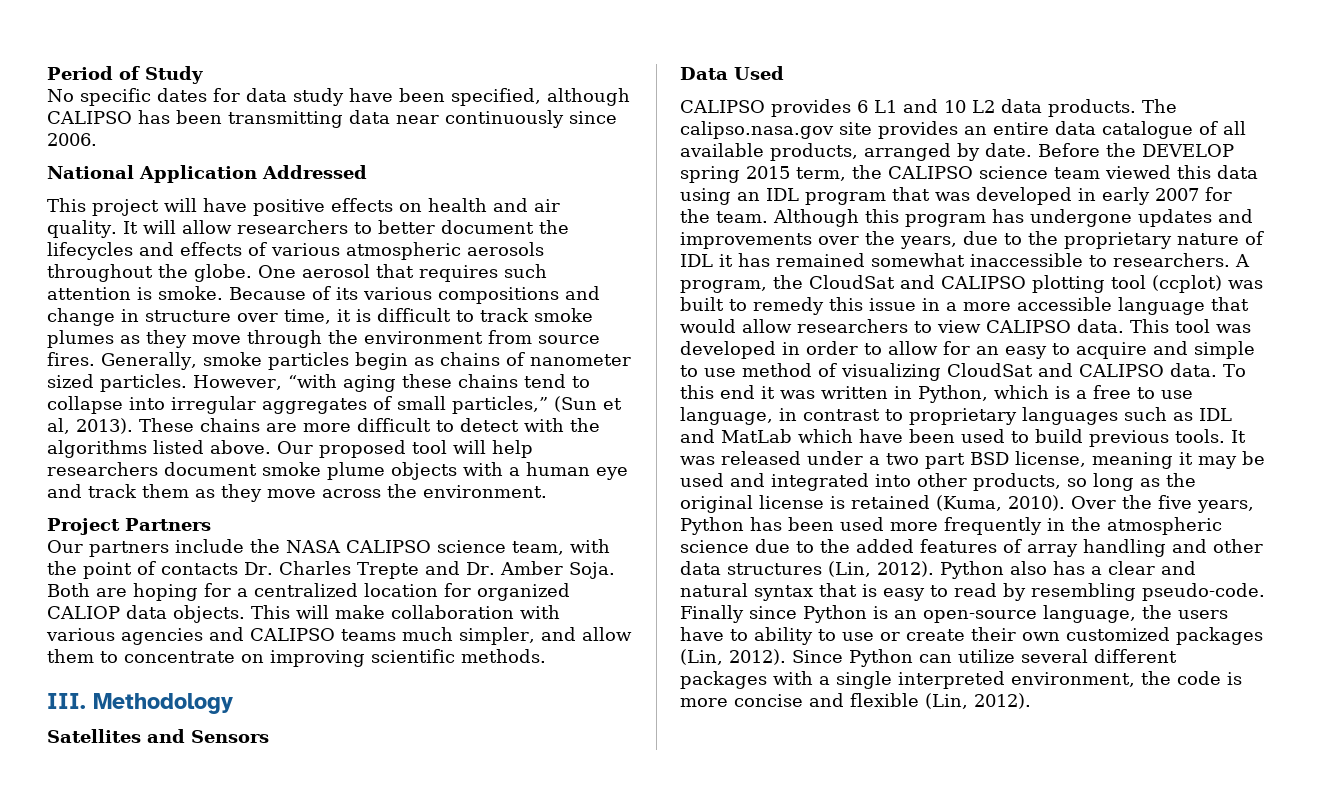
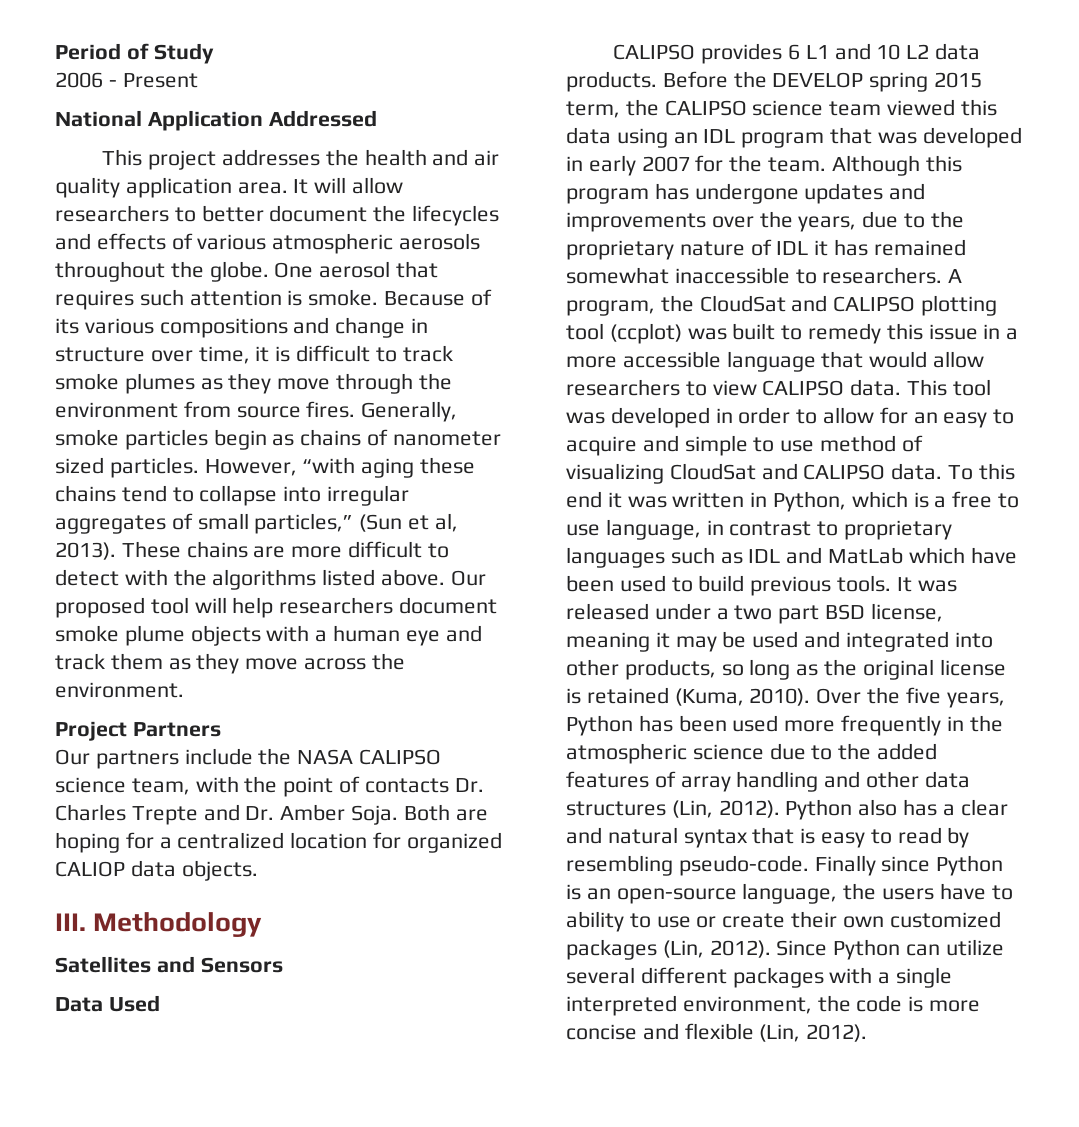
[47,88,630,106] [47,110,617,128] [47,133,97,146] No specific dates for data study have been specified, although CALIPSO has been transmitting data near continuously since 2006. -> [55,72,198,88] 2006 - Present
[164,198,560,216] [47,220,117,238] will have positive effects on health and air quality. -> [222,149,500,166] [55,177,288,198] addresses the health and air quality application area.
[251,605,560,619] [46,627,632,645] [47,649,546,667] This will make collaboration with various agencies and CALIPSO teams much simpler, and allow them to concentrate on improving scientific methods. -> (258, 870) none
[1142,99,1177,113] [680,121,1246,139] [680,143,1032,161] The calipso.nasa.gov site provides an entire data catalogue of all available products, arranged by date. -> (657, 81) none

